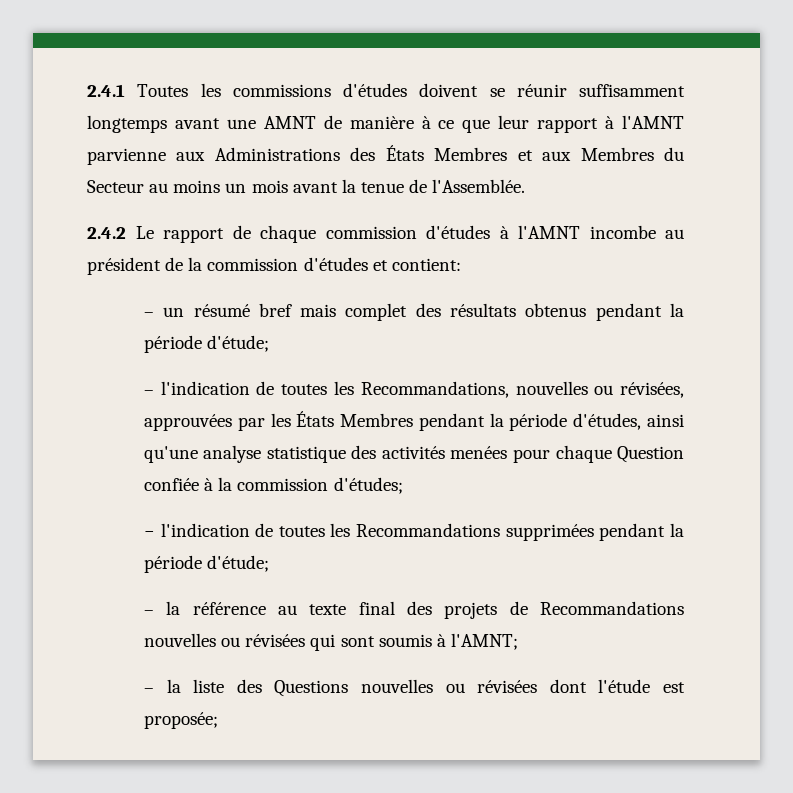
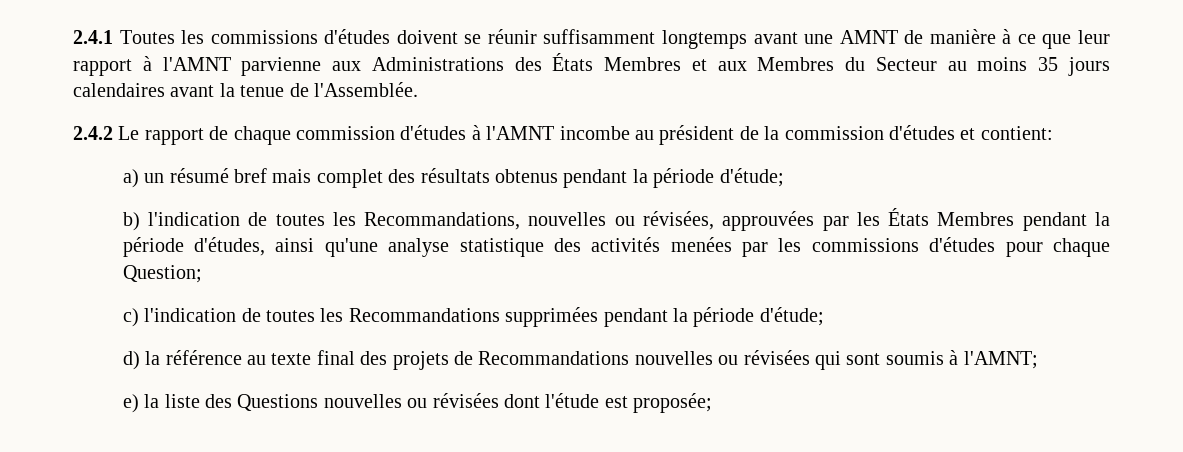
[225,180,288,193] un mois -> [1038,57,1110,76] [73,83,165,97] 35 jours calendaires
[143,312,154,317] – -> [122,169,139,188] a)
[143,390,154,395] – -> [122,212,140,231] b)
[512,445,685,463] [143,477,403,494] [143,531,155,537] pour chaque Question confiée à la commission d'études; // − -> [742,237,1111,257] [122,265,202,283] [122,308,139,327] par les commissions d'études pour chaque Question; // c)
[143,610,154,615] – -> [122,351,140,370] d)
[143,688,154,693] – -> [122,394,139,413] e)

